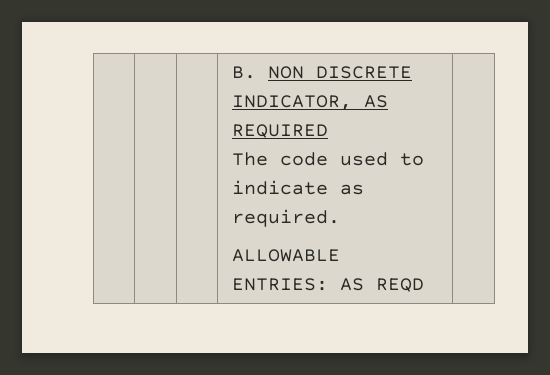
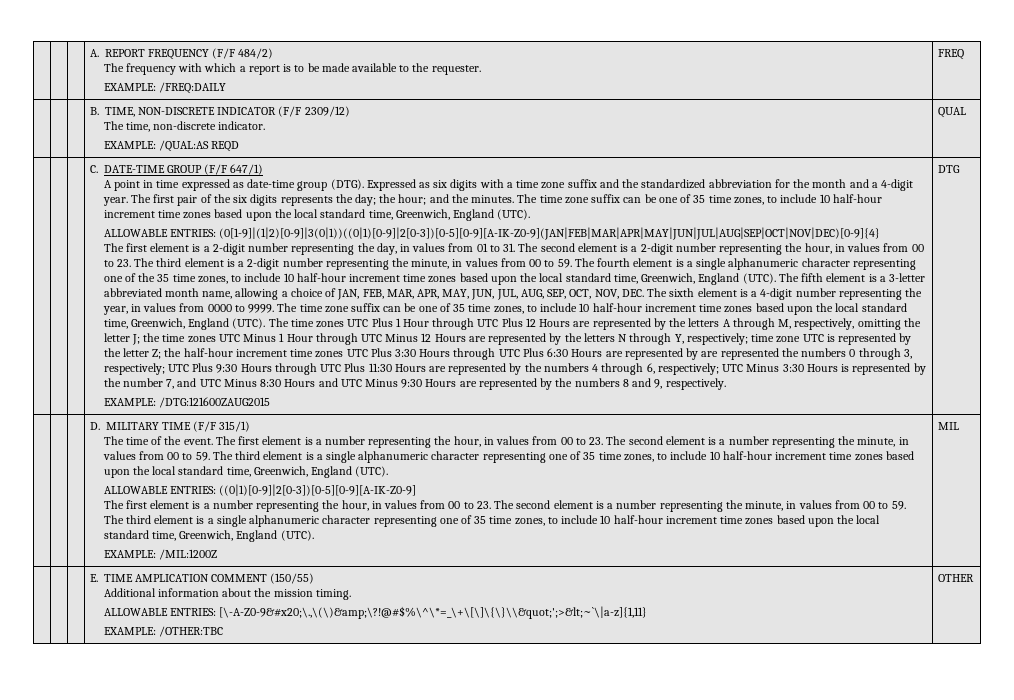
[232,66,413,79] [232,95,389,110] [232,124,329,138] [232,152,425,166] [232,180,365,195] [232,209,341,227] [232,249,341,262] [232,278,425,292] | | | B. NON DISCRETE INDICATOR, AS REQUIRED // The code used to indicate as required. // ALLOWABLE ENTRIES: AS REQD | -> [89,48,274,60] [103,63,481,75] [103,82,226,94] [937,49,964,60] [89,106,350,117] [103,121,266,132] [103,140,240,152] [937,107,966,118] [89,164,264,175] [103,179,914,191] [102,194,882,206] [103,209,531,221] [103,227,881,240] [103,243,924,255] [103,258,916,270] [103,273,926,285] [103,288,923,300] [102,303,907,315] [103,318,921,330] [103,333,912,345] [103,348,912,360] [103,363,926,375] [103,378,726,390] [103,397,270,408] [937,165,960,173] [89,421,251,432] [103,436,909,448] [102,451,914,463] [103,466,389,478] [103,484,417,496] [103,500,906,512] [103,515,881,527] [103,530,314,542] [103,549,217,560] [937,422,959,430] [89,573,315,584] [103,588,351,600] [103,606,648,619] [103,626,223,637] [937,574,974,582] | | | A. REPORT FREQUENCY (F/F 484/2) // The frequency with which a report is to be made available to the requester. // EXAMPLE: /FREQ:DAILY | FREQ // | | | B. TIME, NON-DISCRETE INDICATOR (F/F 2309/12) // The time, non-discrete indicator. // EXAMPLE: /QUAL:AS REQD | QUAL // | | | C. DATE-TIME GROUP (F/F 647/1) // A point in time expressed as date-time group (DTG). Expressed as six digits with a time zone suffix and the standardized abbreviation for the month and a 4-digit year. The first pair of the six digits represents the day; the hour; and the minutes. The time zone suffix can be one of 35 time zones, to include 10 half-hour increment time zones based upon the local standard time, Greenwich, England (UTC). // ALLOWABLE ENTRIES: (0[1-9]|(1|2)[0-9]|3(0|1))((0|1)[0-9]|2[0-3])[0-5][0-9][A-IK-Z0-9](JAN|FEB|MAR|APR|MAY|JUN|JUL|AUG|SEP|OCT|NOV|DEC)[0-9]{4} // The first element is a 2-digit number representing the day, in values from 01 to 31. The second element is a 2-digit number representing the hour, in values from 00 to 23. The third element is a 2-digit number representing the minute, in values from 00 to 59. The fourth element is a single alphanumeric character representing one of the 35 time zones, to include 10 half-hour increment time zones based upon the local standard time, Greenwich, England (UTC). The fifth element is a 3-letter abbreviated month name, allowing a choice of JAN, FEB, MAR, APR, MAY, JUN, JUL, AUG, SEP, OCT, NOV, DEC. The sixth element is a 4-digit number representing the year, in values from 0000 to 9999. The time zone suffix can be one of 35 time zones, to include 10 half-hour increment time zones based upon the local standard time, Greenwich, England (UTC). The time zones UTC Plus 1 Hour through UTC Plus 12 Hours are represented by the letters A through M, respectively, omitting the letter J; the time zones UTC Minus 1 Hour through UTC Minus 12 Hours are represented by the letters N through Y, respectively; time zone UTC is represented by the letter Z; the half-hour increment time zones UTC Plus 3:30 Hours through UTC Plus 6:30 Hours are represented by are represented the numbers 0 through 3, respectively; UTC Plus 9:30 Hours through UTC Plus 11:30 Hours are represented by the numbers 4 through 6, respectively; UTC Minus 3:30 Hours is represented by the number 7, and UTC Minus 8:30 Hours and UTC Minus 9:30 Hours are represented by the numbers 8 and 9, respectively. // EXAMPLE: /DTG:121600ZAUG2015 | DTG // | | | D. MILITARY TIME (F/F 315/1) // The time of the event. The first element is a number representing the hour, in values from 00 to 23. The second element is a number representing the minute, in values from 00 to 59. The third element is a single alphanumeric character representing one of 35 time zones, to include 10 half-hour increment time zones based upon the local standard time, Greenwich, England (UTC). // ALLOWABLE ENTRIES: ((0|1)[0-9]|2[0-3])[0-5][0-9][A-IK-Z0-9] // The first element is a number representing the hour, in values from 00 to 23. The second element is a number representing the minute, in values from 00 to 59. The third element is a single alphanumeric character representing one of 35 time zones, to include 10 half-hour increment time zones based upon the local standard time, Greenwich, England (UTC). // EXAMPLE: /MIL:1200Z | MIL // | | | E. TIME AMPLICATION COMMENT (150/55) // Additional information about the mission timing. // ALLOWABLE ENTRIES: [\-A-Z0-9&#x20;\.,\(\)&amp;\?!@#$%\^\*=_\+\[\]\{\}\\&quot;';>&lt;~`\|a-z]{1,11} // EXAMPLE: /OTHER:TBC | OTHER

